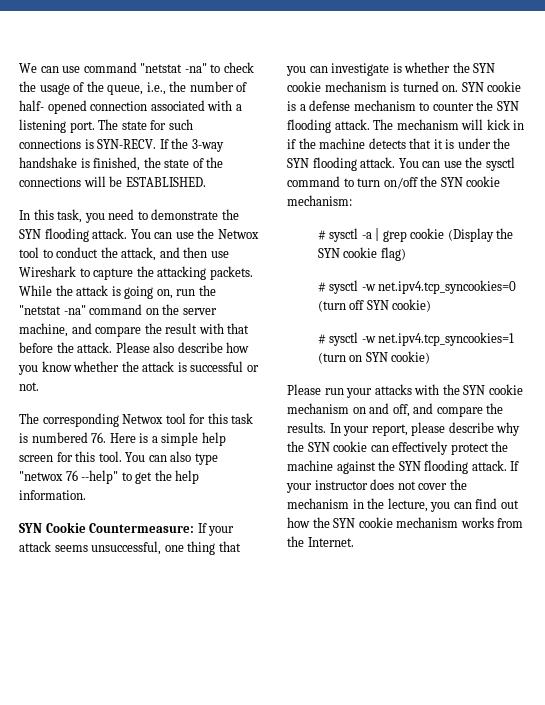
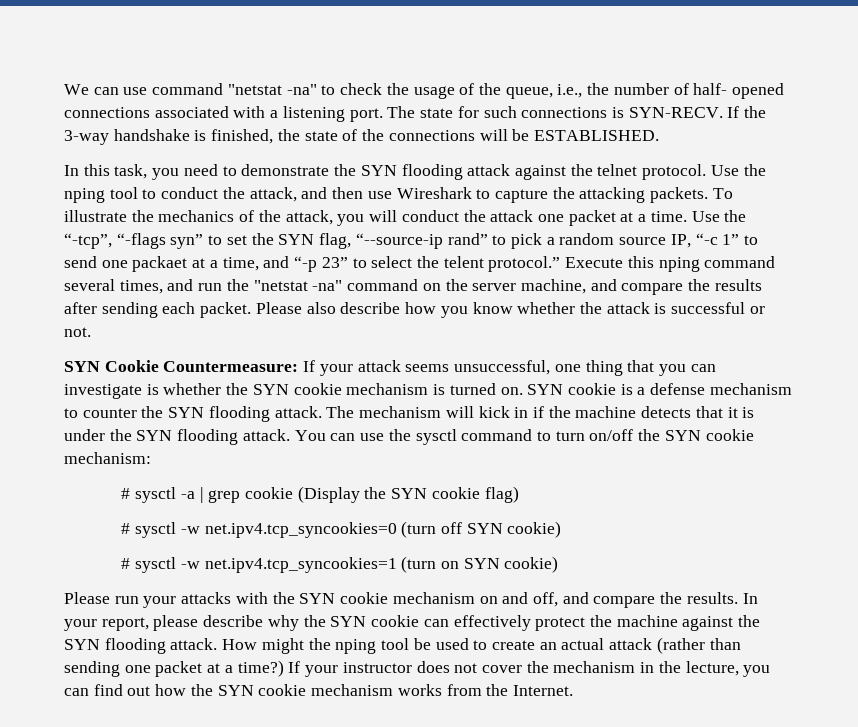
[90,101,148,111] connection -> [64,107,150,118] connections
[92,228,259,239] attack. You can use the Netwox -> [467,164,766,180] [64,188,105,203] attack against the telnet protocol. Use the nping
[19,285,173,299] While the attack is going on, -> [712,188,733,199] [64,210,747,226] [64,233,759,249] [64,256,776,272] [64,279,194,294] To illustrate the mechanics of the attack, you will conduct the attack one packet at a time. Use the “-tcp”, “-flags syn” to set the SYN flag, “--source-ip rand” to pick a random source IP, “-c 1” to send one packaet at a time, and “-p 23” to select the telent protocol.” Execute this nping command several times, and
[165,323,250,334] [19,342,113,353] result with that before the attack. -> [714,279,762,291] [64,302,252,318] results after sending each packet.
[19,413,254,427] [19,432,226,446] [19,451,218,465] [19,470,200,484] [19,490,86,500] // The corresponding Netwox tool for this task is numbered 76. Here is a simple help screen for this tool. You can also type "netwox 76 --help" to get the help information. -> (91, 332) none
(507, 465) none -> [222,637,741,654] [64,660,284,677] How might the nping tool be used to create an actual attack (rather than sending one packet at a time?)

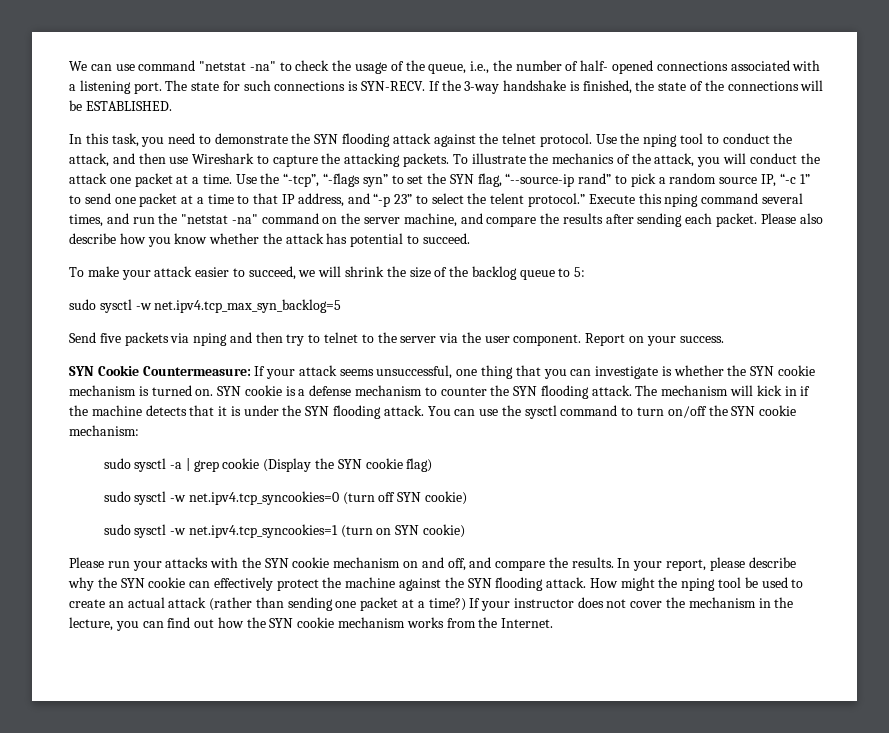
[132,256,259,272] packaet at a time, -> [139,193,344,207] packet at a time to that IP address,
[654,302,765,314] [64,327,91,337] is successful or not. -> [326,233,470,247] [69,266,586,280] [69,299,342,313] [69,332,724,346] has potential to succeed. // To make your attack easier to succeed, we will shrink the size of the backlog queue to 5: // sudo sysctl -w net.ipv4.tcp_max_syn_backlog=5 // Send five packets via nping and then try to telnet to the server via the user component. Report on your success.
[121,488,131,499] # -> [103,458,131,469] sudo
[121,523,131,534] # -> [103,491,131,502] sudo
[121,558,131,569] # -> [103,524,131,535] sudo

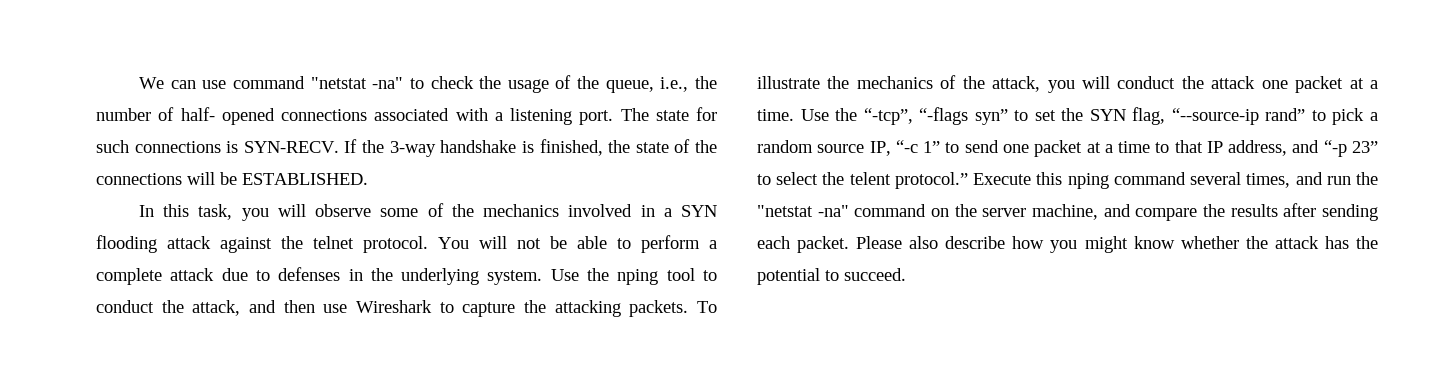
[168,133,311,144] need to demonstrate the -> [277,203,672,217] will observe some of the mechanics involved in a
(592, 140) none -> [438,235,717,253] [96,267,543,285] You will not be able to perform a complete attack due to defenses in the underlying system.
(171, 242) none -> [1084,236,1128,253] might
(348, 238) none -> [1356,236,1378,249] the
[69,266,586,280] [69,299,342,313] [69,332,724,346] [69,365,816,379] [69,385,811,399] [69,405,797,419] [69,425,139,436] [103,458,433,472] [103,491,468,505] [103,524,466,538] [69,557,796,571] [68,577,804,591] [69,597,794,611] [69,617,554,631] // To make your attack easier to succeed, we will shrink the size of the backlog queue to 5: // sudo sysctl -w net.ipv4.tcp_max_syn_backlog=5 // Send five packets via nping and then try to telnet to the server via the user component. Report on your success. // SYN Cookie Countermeasure: If your attack seems unsuccessful, one thing that you can investigate is whether the SYN cookie mechanism is turned on. SYN cookie is a defense mechanism to counter the SYN flooding attack. The mechanism will kick in if the machine detects that it is under the SYN flooding attack. You can use the sysctl command to turn on/off the SYN cookie mechanism: // sudo sysctl -a | grep cookie (Display the SYN cookie flag) // sudo sysctl -w net.ipv4.tcp_syncookies=0 (turn off SYN cookie) // sudo sysctl -w net.ipv4.tcp_syncookies=1 (turn on SYN cookie) // Please run your attacks with the SYN cookie mechanism on and off, and compare the results. In your report, please describe why the SYN cookie can effectively protect the machine against the SYN flooding attack. How might the nping tool be used to create an actual attack (rather than sending one packet at a time?) If your instructor does not cover the mechanism in the lecture, you can find out how the SYN cookie mechanism works from the Internet. -> (906, 274) none

